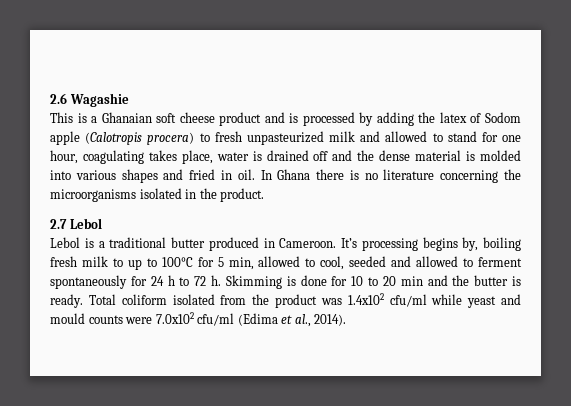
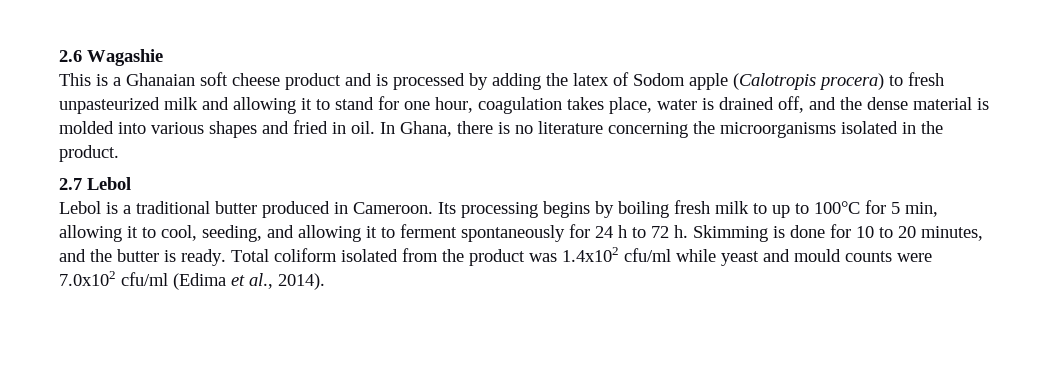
[385,131,428,142] allowed -> [233,97,312,114] allowing it
[82,150,144,164] coagulating -> [478,97,562,114] coagulation
[313,151,329,161] off -> [778,96,804,113] off,
[277,169,311,180] Ghana -> [400,121,452,137] Ghana,
[341,238,357,248] It’s -> [438,202,456,214] Its
[462,237,479,251] by, -> [595,201,614,218] by
[258,256,459,270] allowed to cool, seeded and allowed -> [59,225,377,242] allowing it to cool, seeding, and allowing it
[400,276,423,286] min -> [921,226,983,241] minutes,

